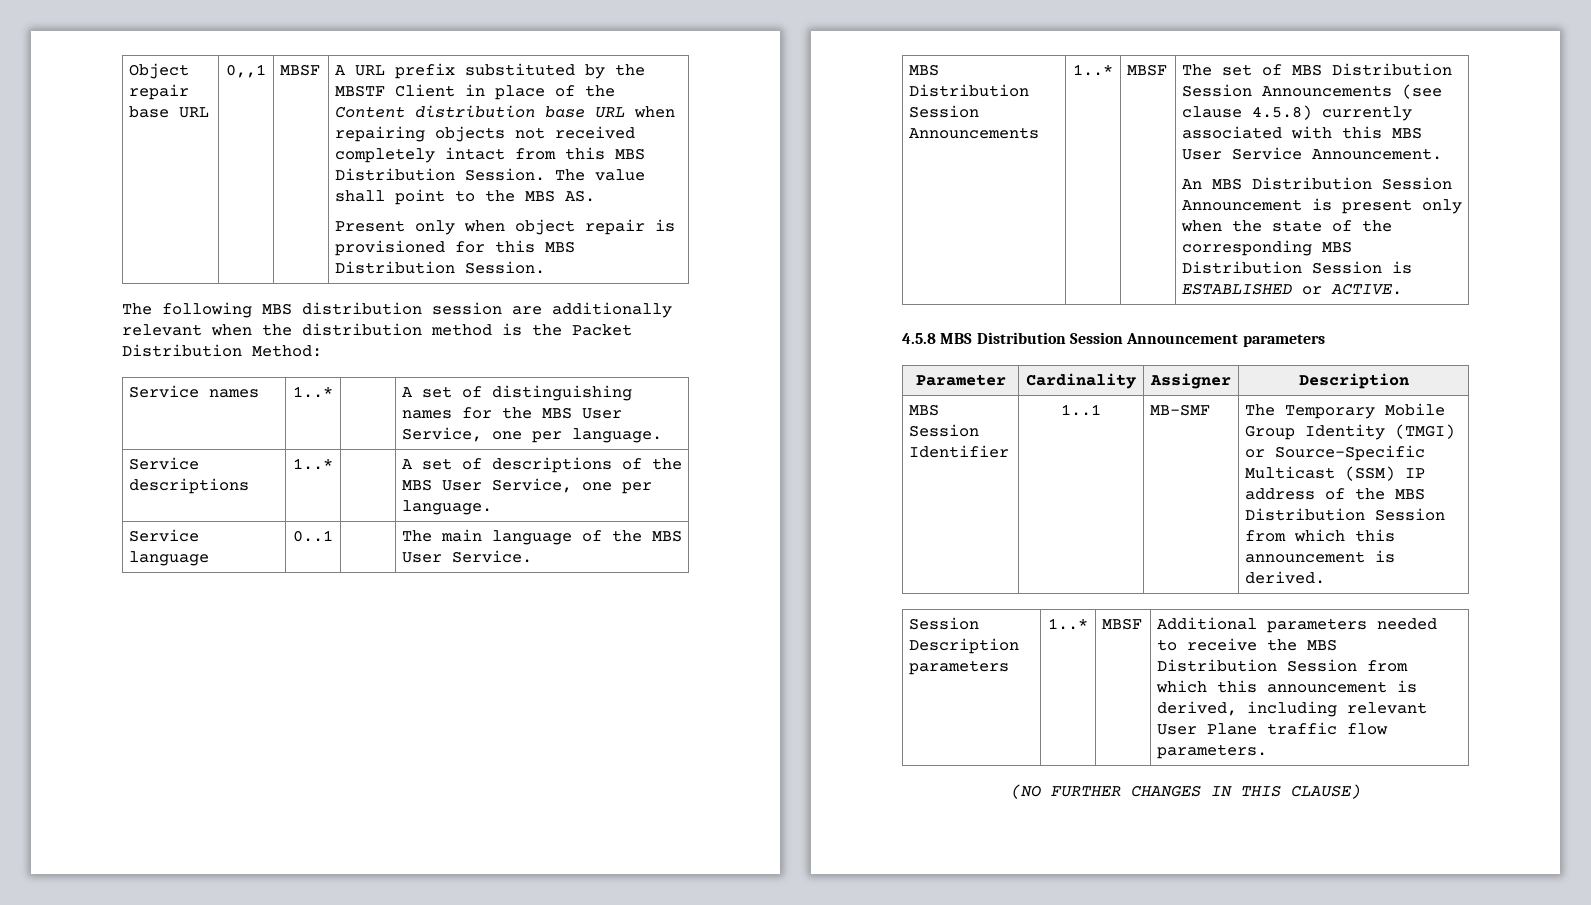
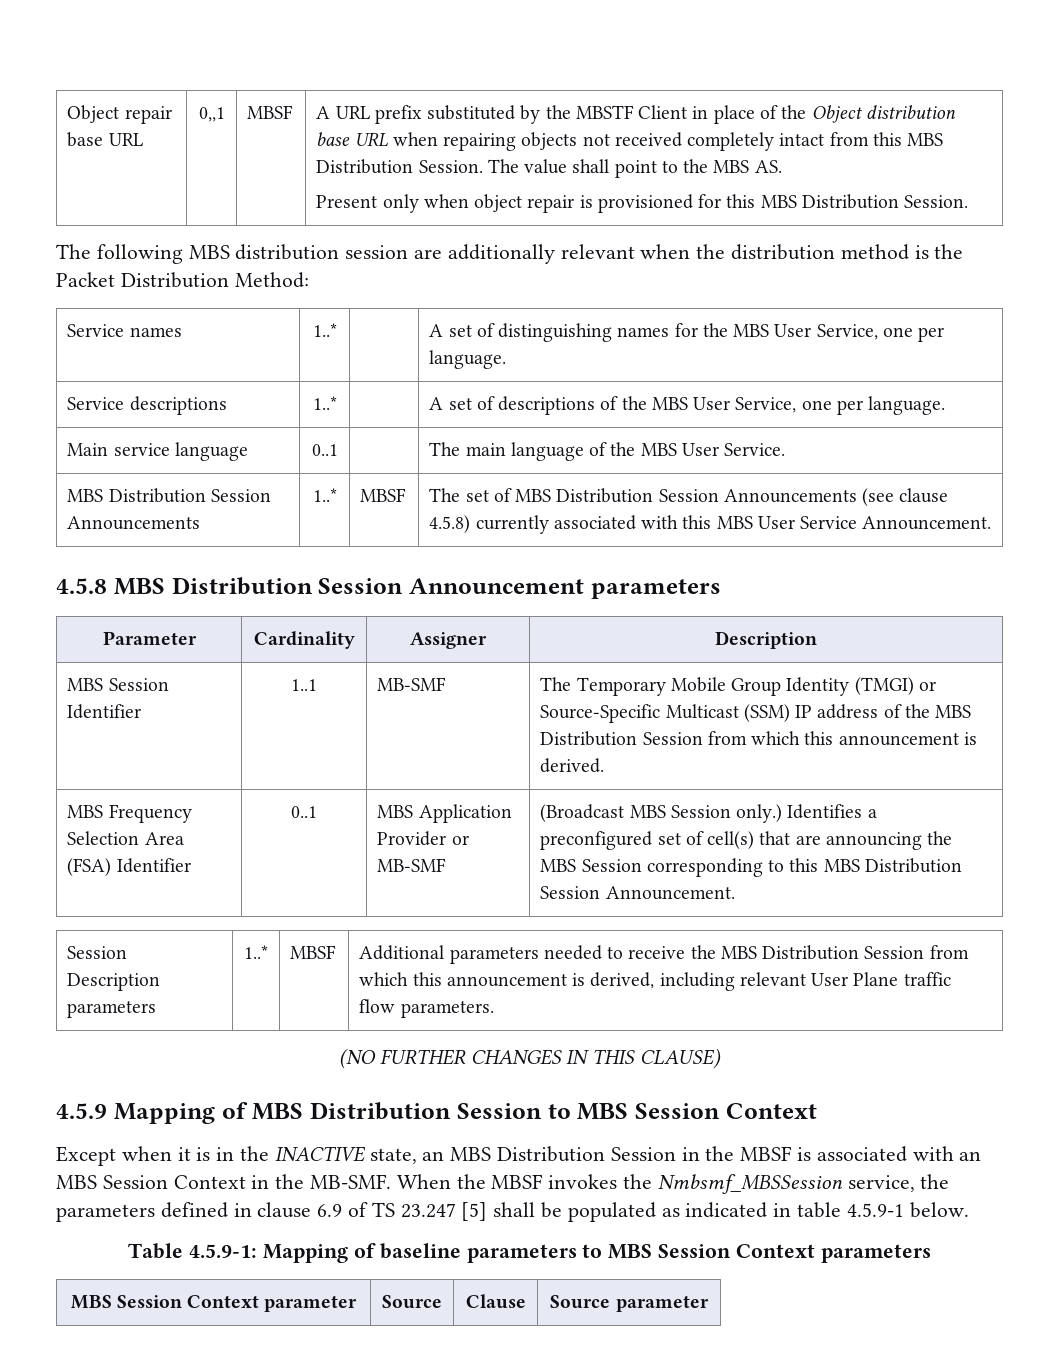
[334,106,405,118] Content -> [811,105,863,123] Object
[128,529,199,542] Service -> [67,443,170,456] Main service
[1181,177,1452,190] [1181,198,1462,214] [1180,220,1392,232] [1181,240,1352,256] [1181,261,1412,274] [1181,283,1402,295] // An MBS Distribution Session Announcement is present only when the state of the corresponding MBS Distribution Session is ESTABLISHED or ACTIVE. -> (992, 523) none
(1325, 577) none -> [67,804,192,823] [67,831,184,845] [67,858,191,876] [291,806,317,818] [377,804,512,823] [377,831,469,846] [377,858,447,872] [540,804,877,823] [540,831,953,850] [540,858,962,877] [540,886,735,900] // MBS Frequency Selection Area (FSA) Identifier | 0..1 | MBS Application Provider or MB-SMF | (Broadcast MBS Session only.) Identifies a preconfigured set of cell(s) that are announcing the MBS Session corresponding to this MBS Distribution Session Announcement.
(1361, 791) none -> [56,1102,817,1124] [56,1146,982,1166] [56,1174,950,1194] [56,1202,969,1222] [128,1243,931,1263] [70,1295,358,1312] [382,1295,442,1309] [465,1294,526,1309] [550,1295,709,1312] // 4.5.9 Mapping of MBS Distribution Session to MBS Session Context // Except when it is in the INACTIVE state, an MBS Distribution Session in the MBSF is associated with an MBS Session Context in the MB-SMF. When the MBSF invokes the Nmbsmf_MBSSession service, the parameters defined in clause 6.9 of TS 23.247 [5] shall be populated as indicated in table 4.5.9-1 below. // Table 4.5.9-1: Mapping of baseline parameters to MBS Session Context parameters // MBS Session Context parameter | Source | Clause | Source parameter

